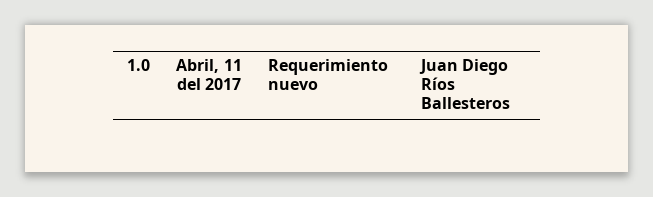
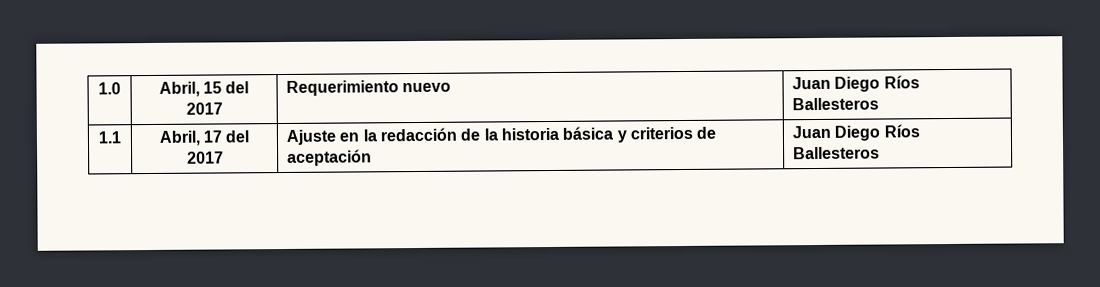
[223,59,242,71] 11 -> [203,81,222,94] 15
(510, 103) none -> [98,131,121,144] [158,130,250,146] [186,151,224,164] [286,126,717,145] [287,149,373,166] [792,124,920,141] [793,146,881,160] // 1.1 | Abril, 17 del 2017 | Ajuste en la redacción de la historia básica y criterios de aceptación | Juan Diego Ríos Ballesteros

